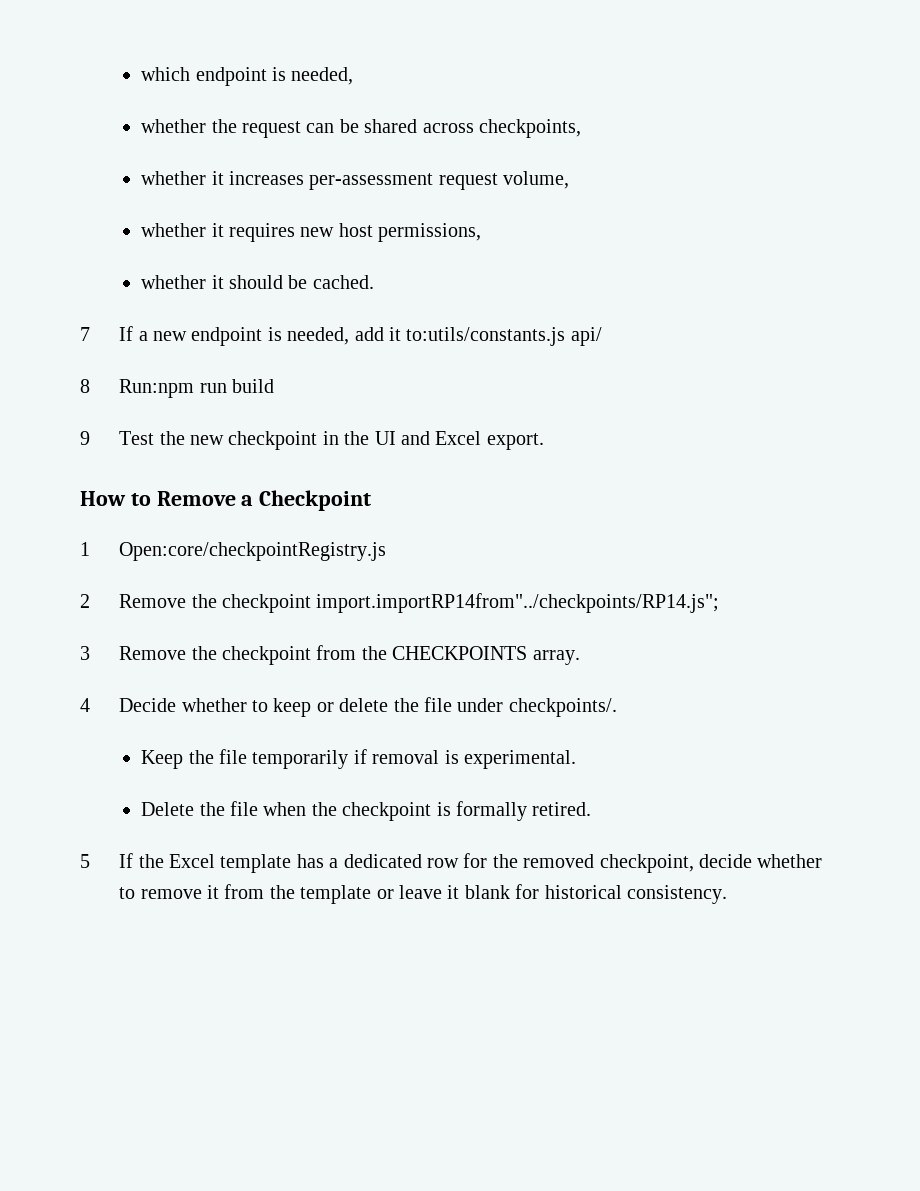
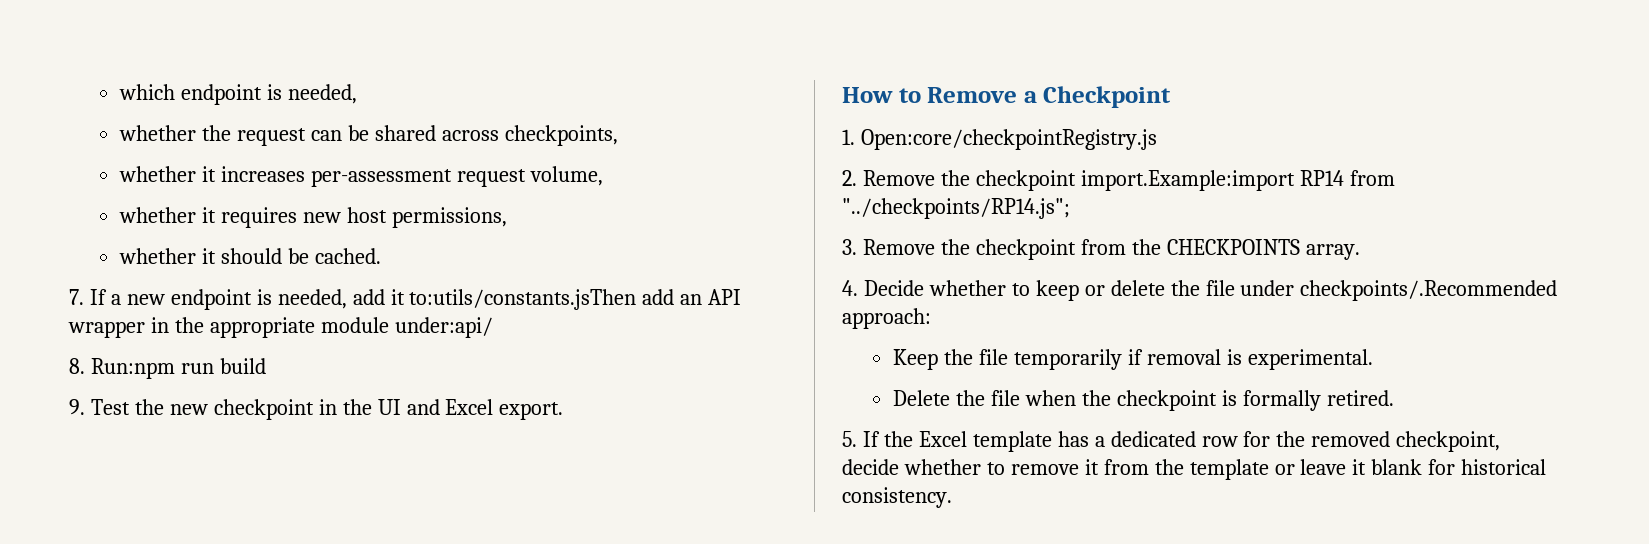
[80,327,90,341] 7 -> [69,289,84,305] 7.
[406,327,602,346] [80,379,90,393] to:utils/constants.js api/ // 8 -> [409,289,742,310] [68,317,493,338] [69,358,85,374] to:utils/constants.jsThen add an API wrapper in the appropriate module under:api/ // 8.
[80,431,90,445] 9 -> [69,399,85,415] 9.
[80,542,90,556] 1 -> [842,129,855,145] 1.
[80,593,720,613] [80,646,90,660] 2 Remove the checkpoint import.importRP14from"../checkpoints/RP14.js"; // 3 -> [842,170,1395,191] [842,198,1070,219] [842,239,857,255] 2. Remove the checkpoint import.Example:import RP14 from "../checkpoints/RP14.js"; // 3.
[80,698,90,712] 4 -> [842,280,858,296] 4.
[508,698,617,717] checkpoints/. -> [1300,280,1558,301] [842,308,931,329] checkpoints/.Recommended approach:
[80,854,90,868] 5 -> [842,431,857,447] 5.

